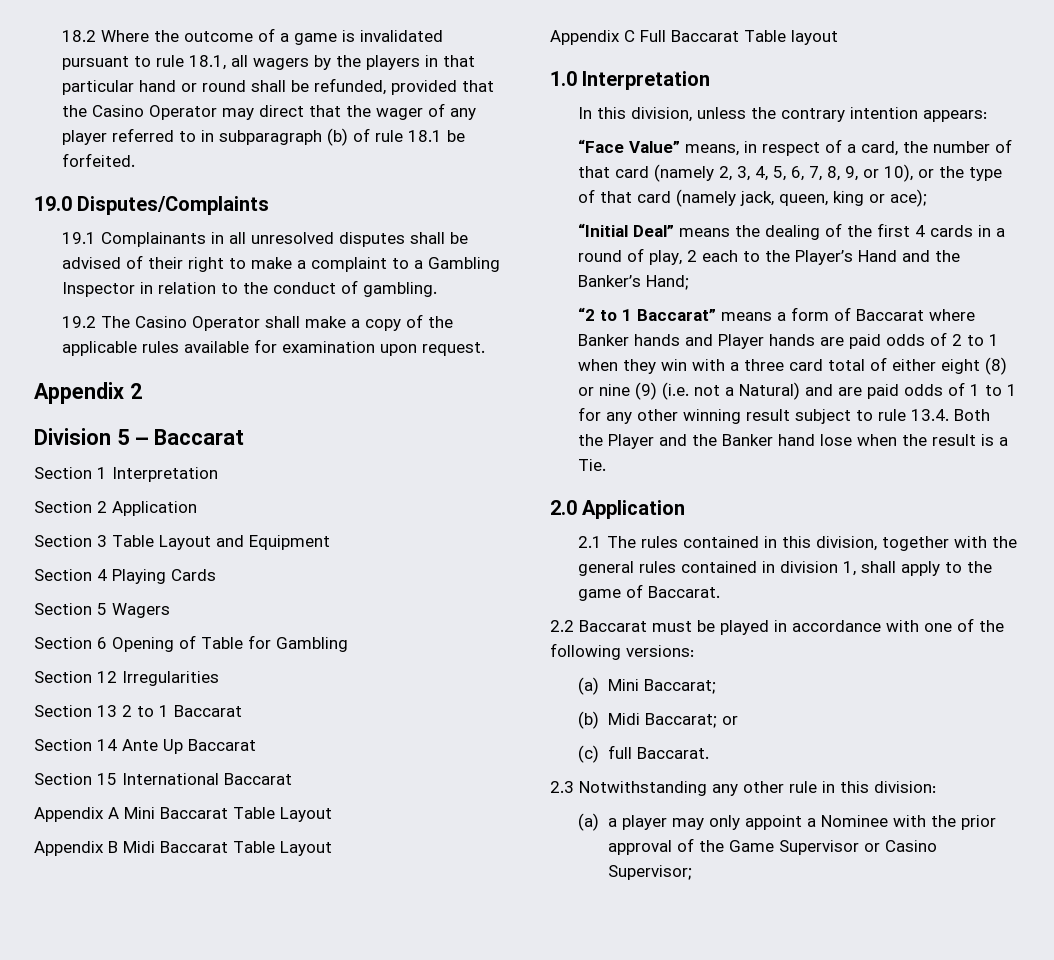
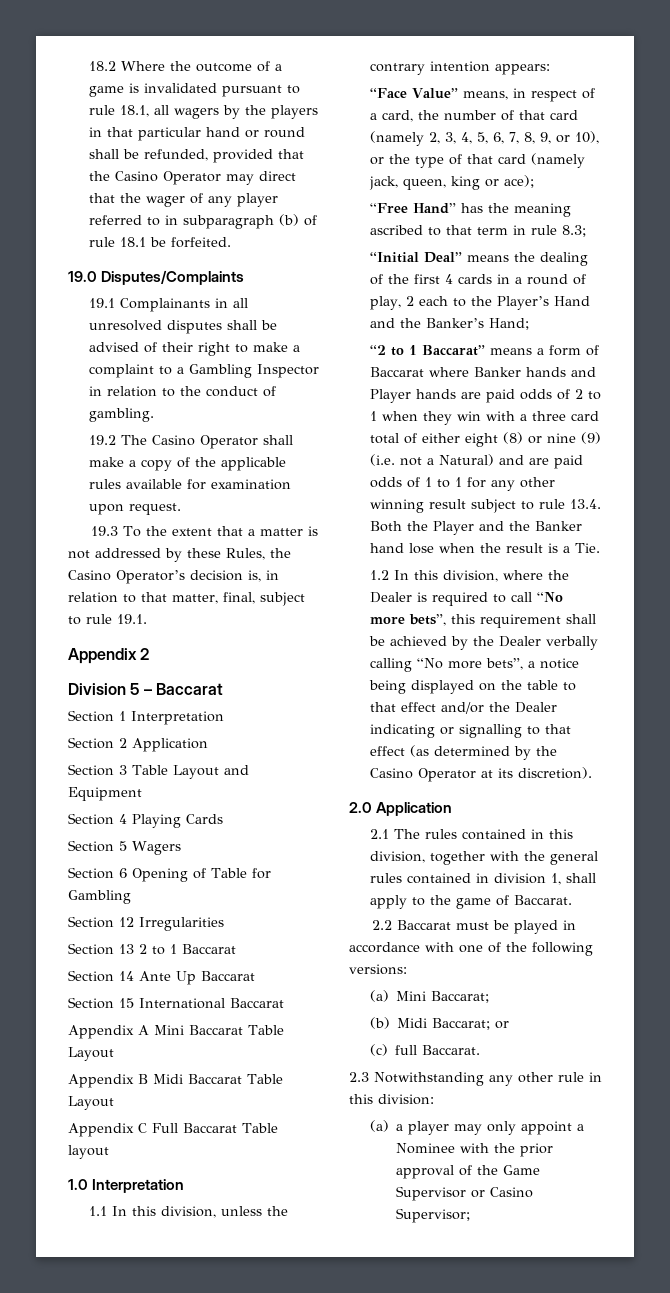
(486, 349) none -> [91,526,319,537] [68,548,291,562] [68,570,279,584] [68,592,305,606] [68,614,147,625] // 19.3 To the extent that a matter is not addressed by these Rules, the Casino Operator’s decision is, in relation to that matter, final, subject to rule 19.1.
(711, 80) none -> [88,1206,107,1216] 1.1
(928, 198) none -> [369,203,571,217] [369,225,586,237] // “Free Hand” has the meaning ascribed to that term in rule 8.3;
(607, 465) none -> [369,570,569,582] [369,592,563,606] [369,614,596,628] [368,636,598,650] [369,658,579,672] [368,680,576,694] [369,702,557,714] [369,724,571,738] [369,745,557,760] [369,767,592,782] // 1.2 In this division, where the Dealer is required to call “No more bets”, this requirement shall be achieved by the Dealer verbally calling “No more bets”, a notice being displayed on the table to that effect and/or the Dealer indicating or signalling to that effect (as determined by the Casino Operator at its discretion).

